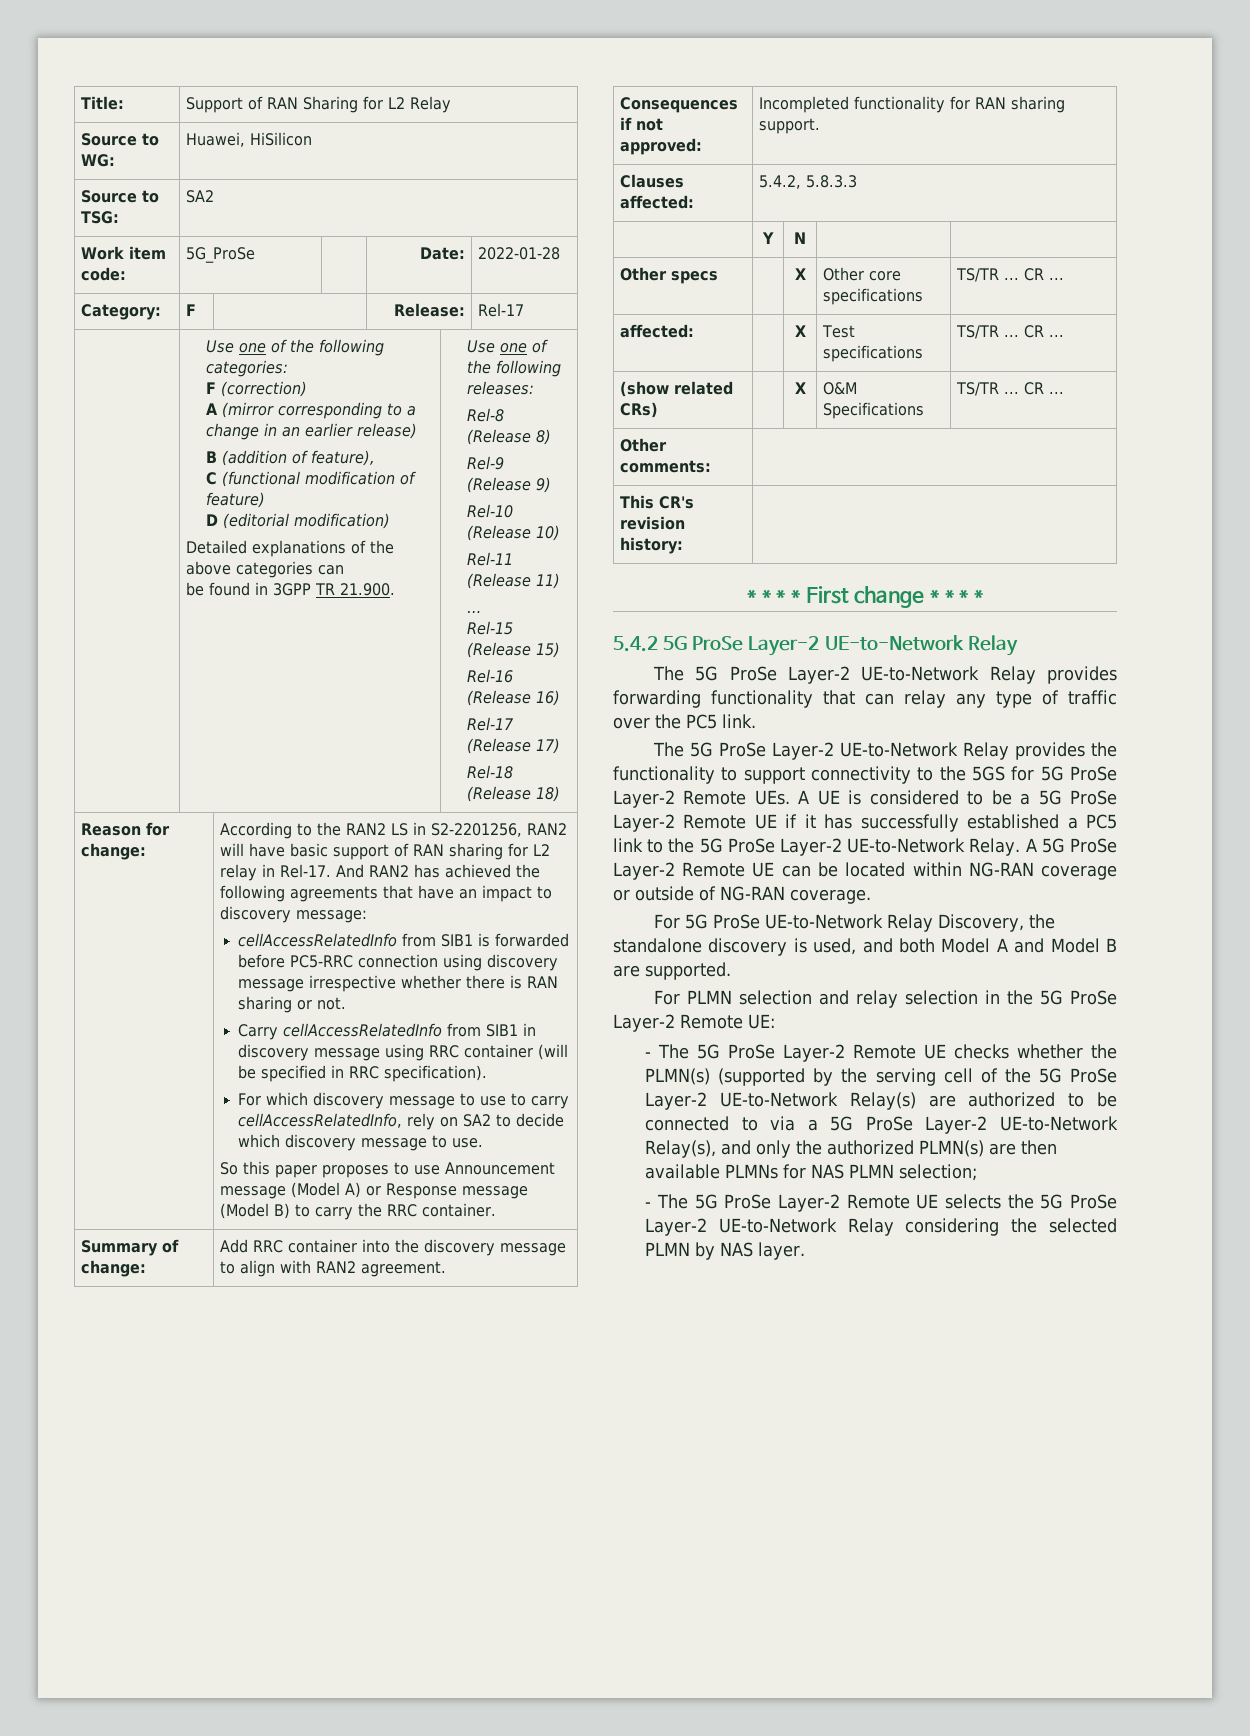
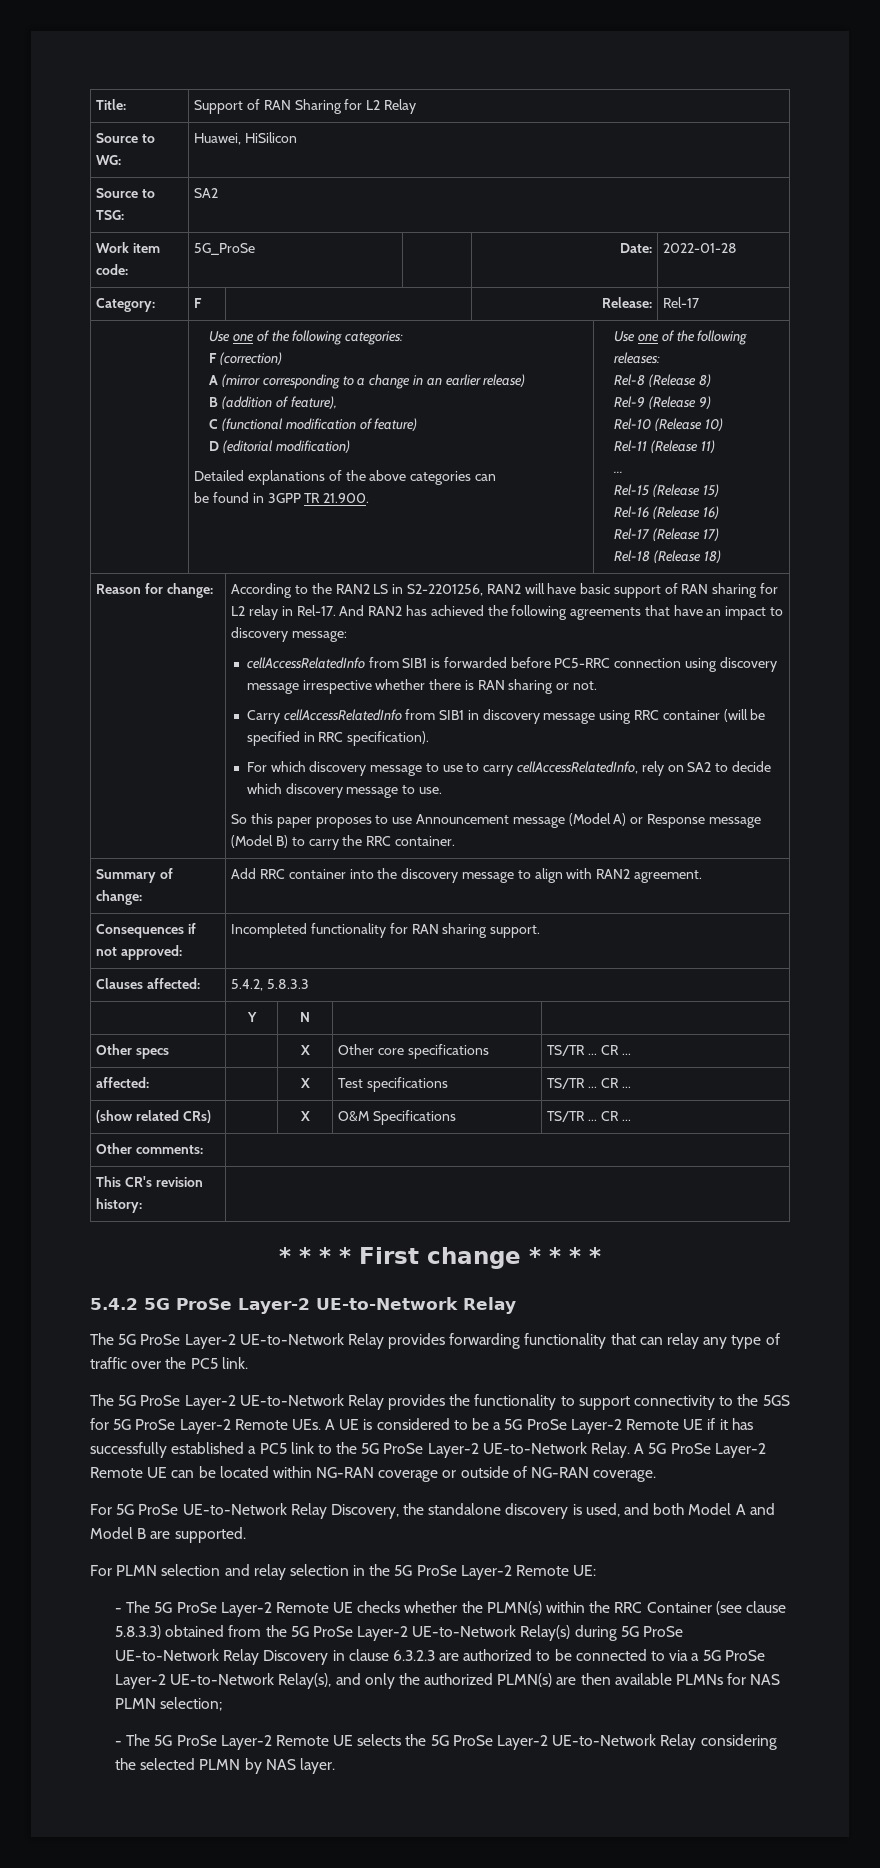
[718,1068,998,1086] (supported by the serving cell of -> [546,1601,786,1615] [115,1625,262,1639] within the RRC Container (see clause 5.8.3.3) obtained from
(916, 1101) none -> [574,1625,684,1641] [115,1649,435,1665] during 5G ProSe UE-to-Network Relay Discovery in clause 6.3.2.3

